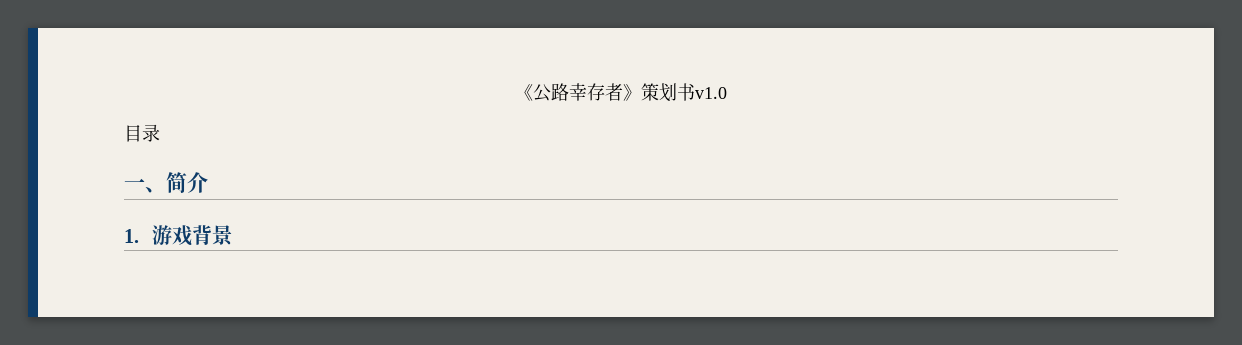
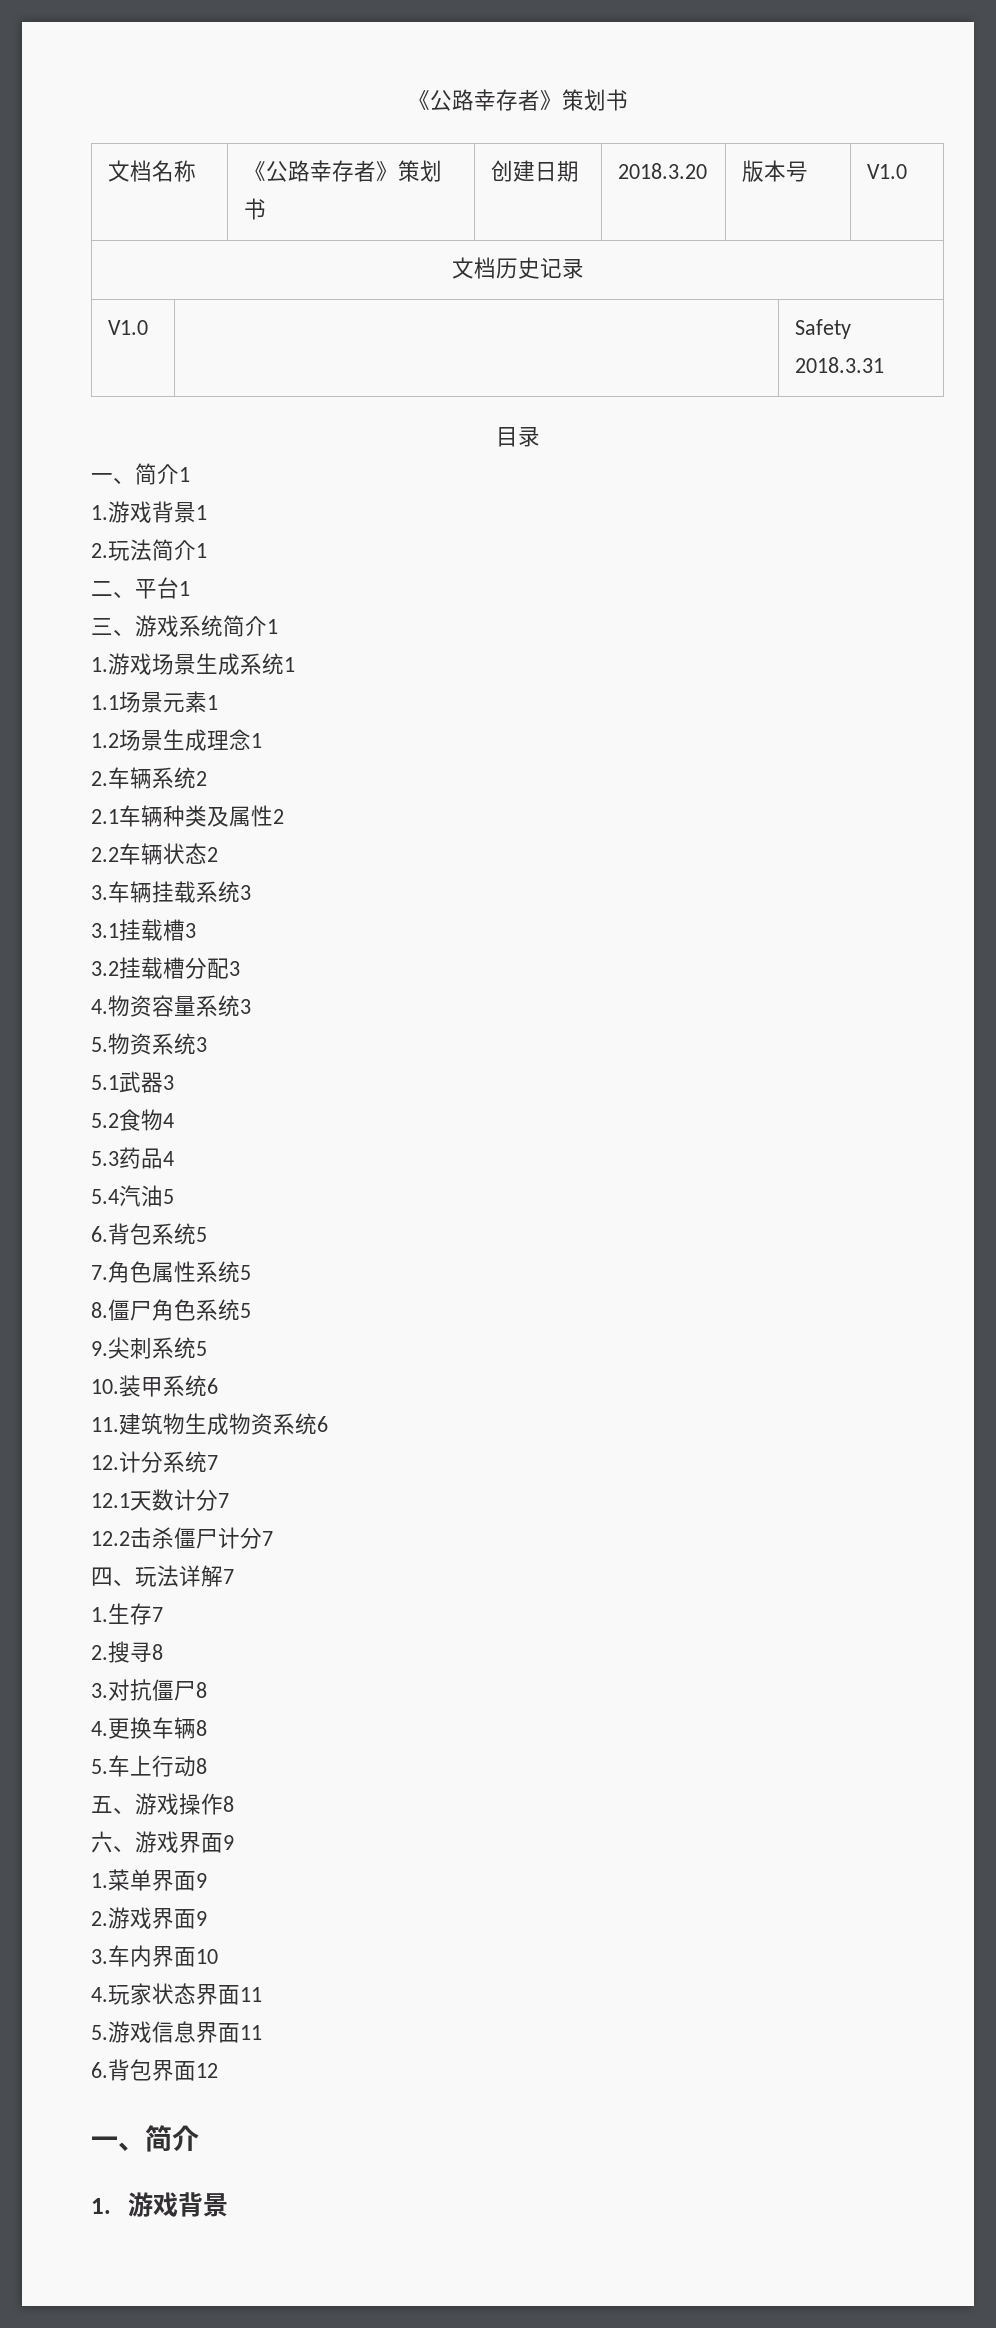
[515,83,727,102] [124,124,160,142] 《公路幸存者》策划书v1.0 // 目录 -> [408,89,628,111] [107,160,196,182] [243,160,442,182] [243,198,266,220] [490,160,579,182] [617,163,707,179] [741,160,808,182] [866,164,907,179] [451,257,584,279] [107,320,148,335] [794,319,851,339] [794,357,884,373] [496,426,540,447] [91,463,190,485] [91,501,207,523] [91,539,207,561] [91,577,190,599] [91,615,278,637] [91,653,295,675] [91,691,218,713] [91,729,262,751] [91,767,207,789] [91,805,284,827] [91,843,218,865] [91,881,251,903] [91,919,196,941] [91,957,240,979] [91,995,251,1017] [91,1033,207,1055] [91,1071,174,1093] [91,1109,174,1131] [91,1147,174,1169] [91,1185,174,1207] [91,1223,207,1245] [91,1261,251,1283] [91,1299,251,1321] [91,1337,207,1359] [91,1375,218,1397] [91,1413,328,1435] [91,1451,218,1473] [91,1489,229,1511] [91,1527,273,1549] [91,1565,234,1587] [91,1603,163,1625] [91,1641,163,1663] [91,1679,207,1701] [91,1717,207,1739] [91,1755,207,1777] [91,1793,234,1815] [91,1831,234,1853] [91,1869,207,1891] [91,1907,207,1929] [91,1945,218,1967] [91,1983,262,2005] [91,2021,262,2043] [91,2059,218,2081] 《公路幸存者》策划书 // 文档名称 | 《公路幸存者》策划书 | 创建日期 | 2018.3.20 | 版本号 | V1.0 // 文档历史记录 // V1.0 | | Safety 2018.3.31 // 目录 // 一、简介1 // 1.游戏背景1 // 2.玩法简介1 // 二、平台1 // 三、游戏系统简介1 // 1.游戏场景生成系统1 // 1.1场景元素1 // 1.2场景生成理念1 // 2.车辆系统2 // 2.1车辆种类及属性2 // 2.2车辆状态2 // 3.车辆挂载系统3 // 3.1挂载槽3 // 3.2挂载槽分配3 // 4.物资容量系统3 // 5.物资系统3 // 5.1武器3 // 5.2食物4 // 5.3药品4 // 5.4汽油5 // 6.背包系统5 // 7.角色属性系统5 // 8.僵尸角色系统5 // 9.尖刺系统5 // 10.装甲系统6 // 11.建筑物生成物资系统6 // 12.计分系统7 // 12.1天数计分7 // 12.2击杀僵尸计分7 // 四、玩法详解7 // 1.生存7 // 2.搜寻8 // 3.对抗僵尸8 // 4.更换车辆8 // 5.车上行动8 // 五、游戏操作8 // 六、游戏界面9 // 1.菜单界面9 // 2.游戏界面9 // 3.车内界面10 // 4.玩家状态界面11 // 5.游戏信息界面11 // 6.背包界面12

